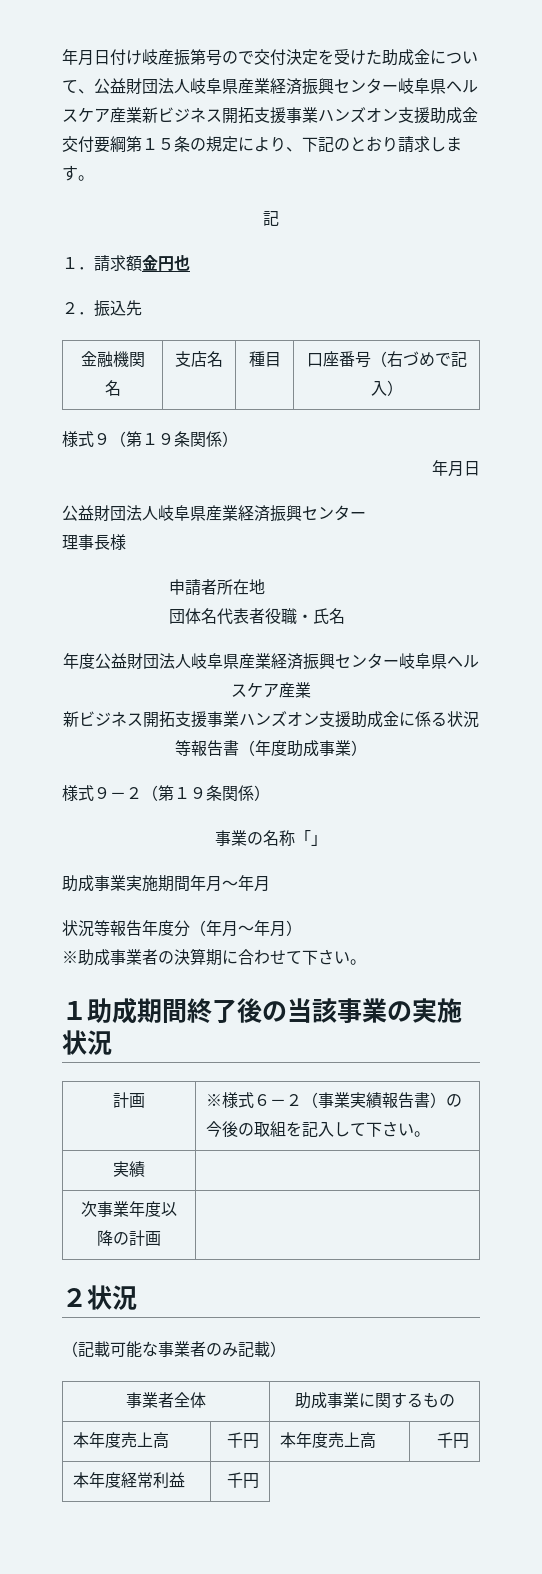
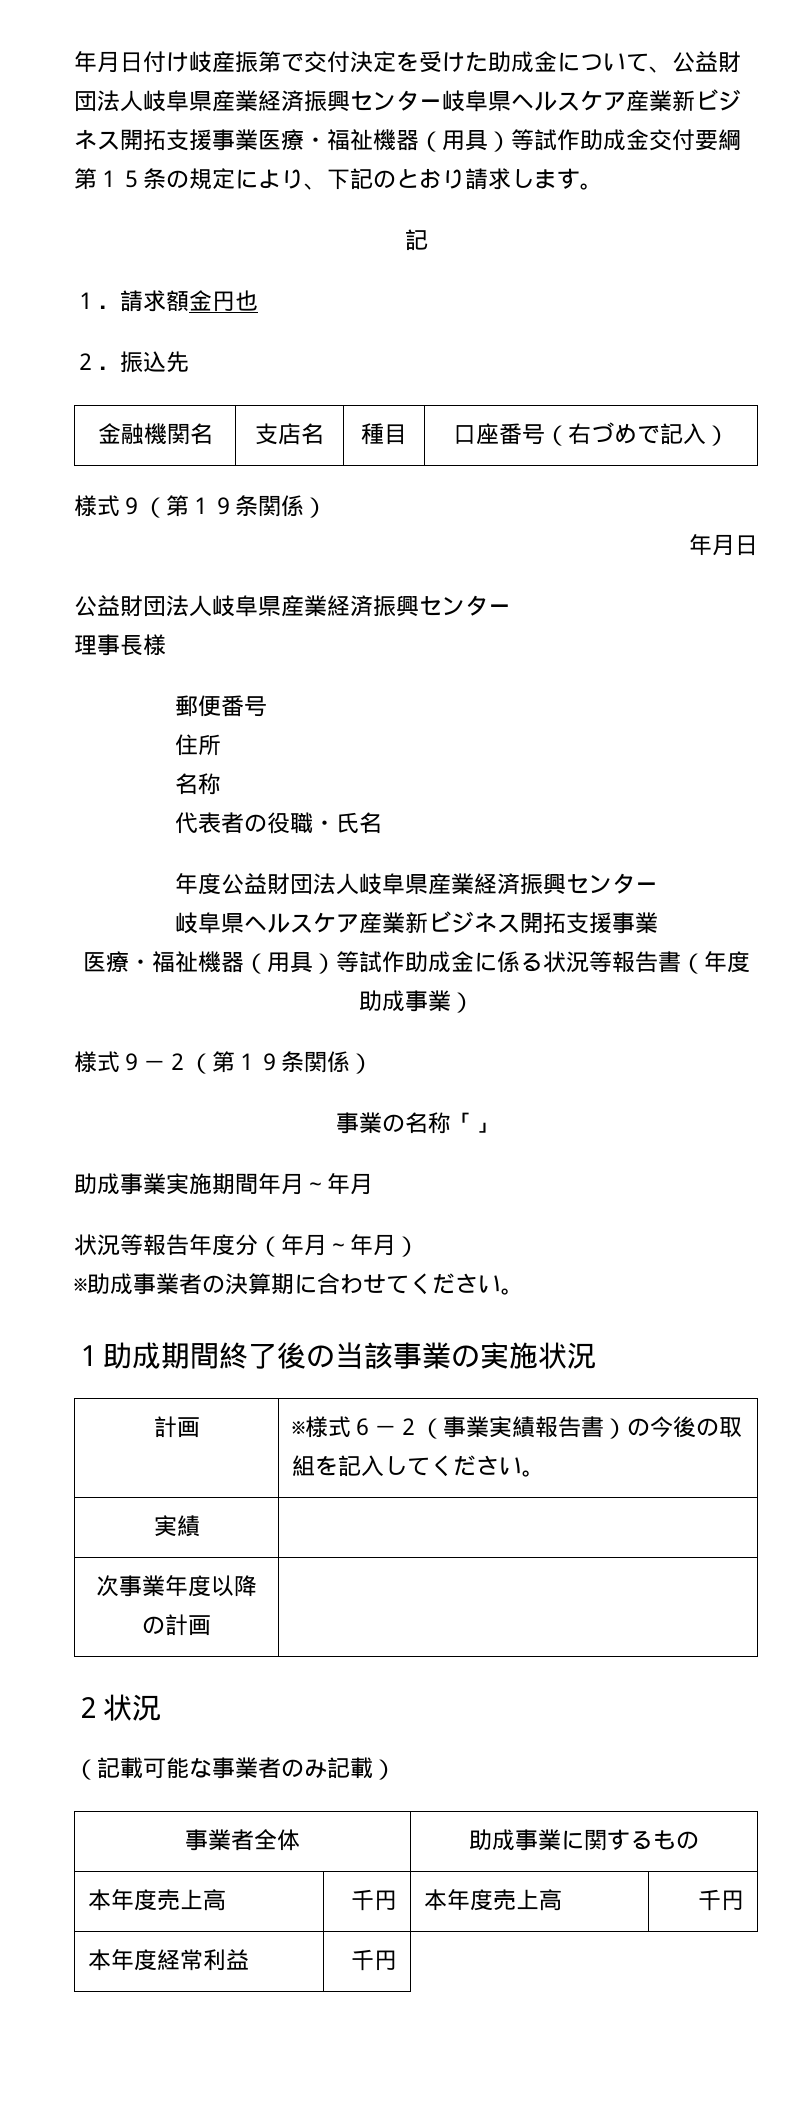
[206,49,238,66] 号の -> (281, 62) none
[318,107,430,124] ハンズオン支援 -> [258,129,580,152] 医療・福祉機器（用具）等試作
[169,579,266,596] [169,608,266,625] 申請者所在地 // 団体名代表者 -> [175,695,268,717] [175,734,222,756] [175,773,222,795] [175,812,268,834] 郵便番号 // 住所 // 名称 // 代表者の
[399,653,479,669] [231,682,311,698] [63,711,351,728] 岐阜県ヘルスケア産業 // 新ビジネス開拓支援事業ハンズオン支援 -> [174,911,658,934] [82,951,405,974] // 岐阜県ヘルスケア産業新ビジネス開拓支援事業 // 医療・福祉機器（用具）等試作
[302,950,318,965] 下 -> [409,1273,455,1295] くだ
[366,1122,383,1137] 下 -> [429,1455,476,1477] くだ

